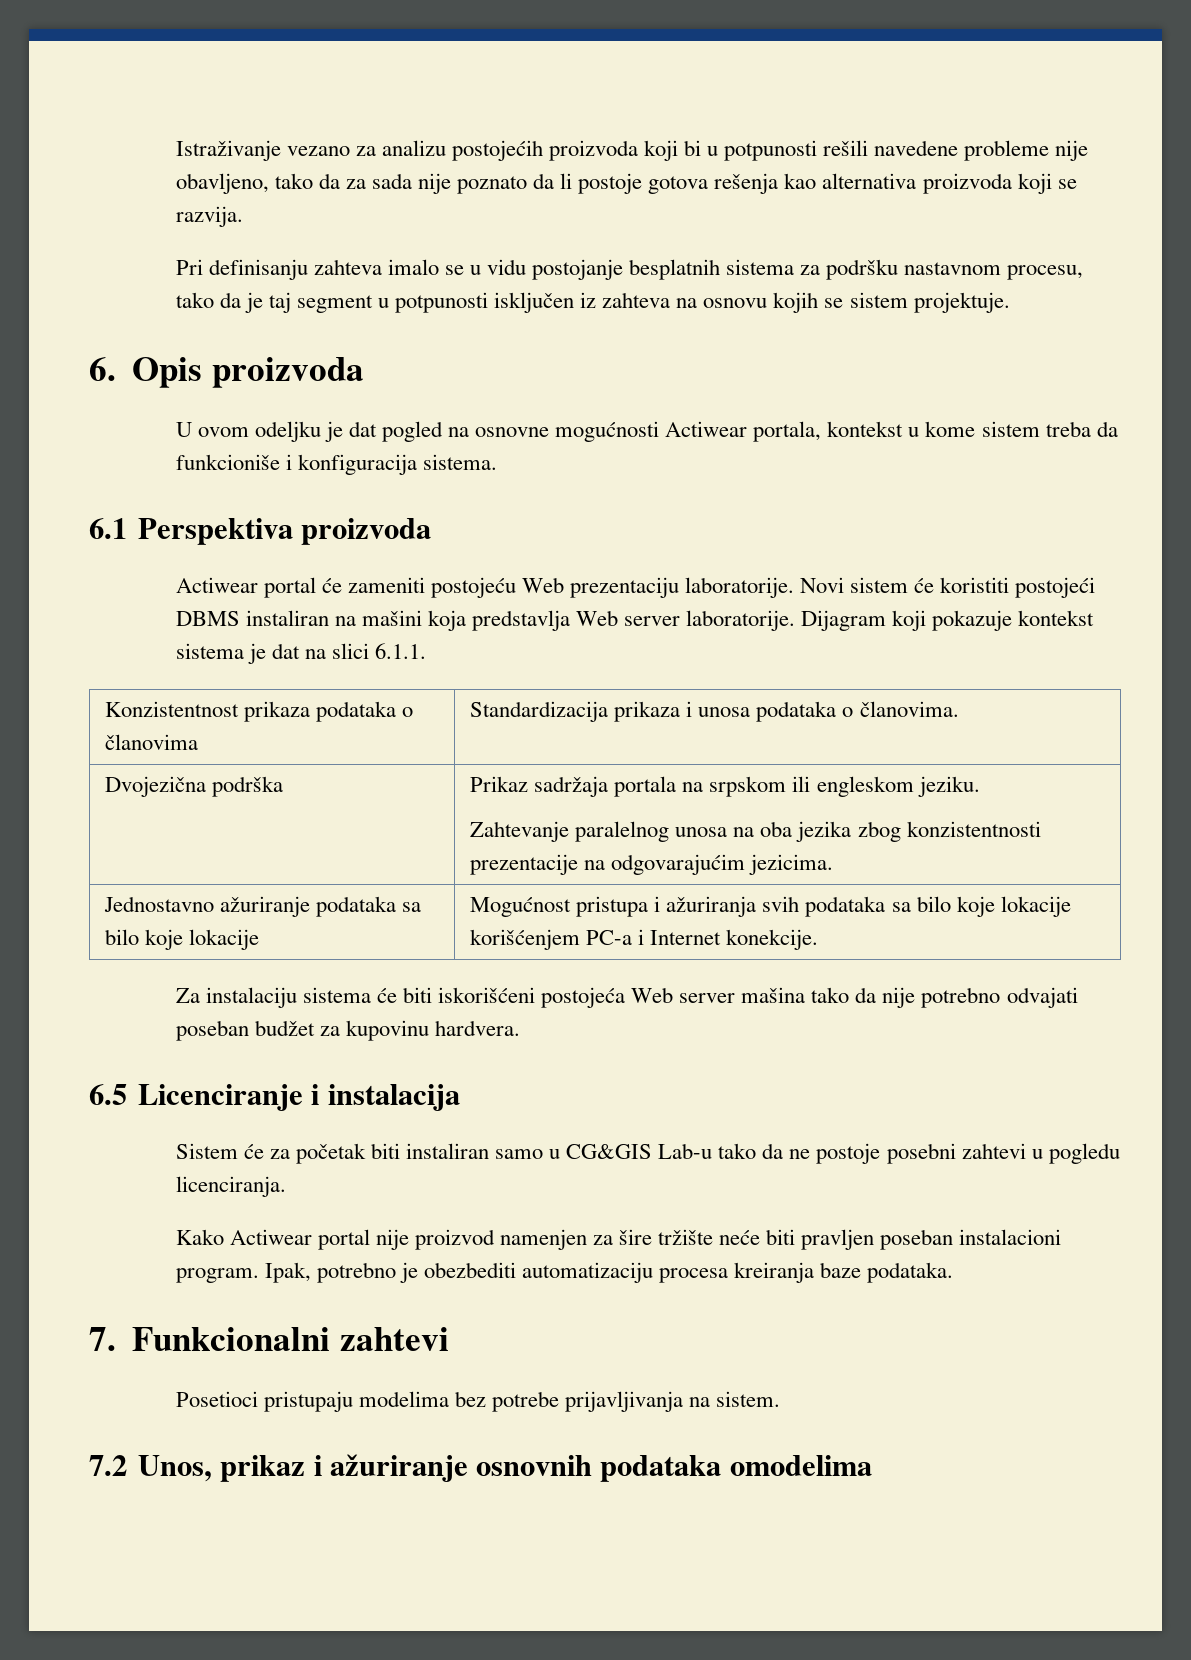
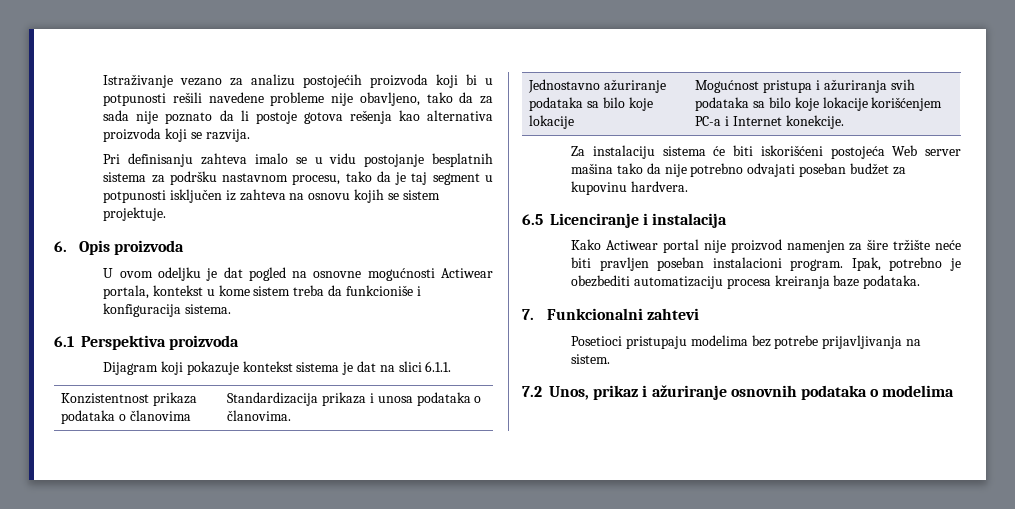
[175,577,1096,598] [175,610,796,631] Actiwear portal će zameniti postojeću Web prezentaciju laboratorije. Novi sistem će koristiti postojeći DBMS instaliran na mašini koja predstavlja Web server laboratorije. -> (240, 342) none
[105,776,284,797] [470,776,980,797] [470,821,1041,842] [470,854,834,875] // Dvojezična podrška | Prikaz sadržaja portala na srpskom ili engleskom jeziku. // Zahtevanje paralelnog unosa na oba jezika zbog konzistentnosti prezentacije na odgovarajućim jezicima. -> (292, 415) none
[175,1143,1120,1164] [175,1176,286,1197] // Sistem će za početak biti instaliran samo u CG&GIS Lab-u tako da ne postoje posebni zahtevi u pogledu licenciranja. -> (728, 220) none
[729,1455,872,1476] omodelima -> [870,385,955,397] o modelima

